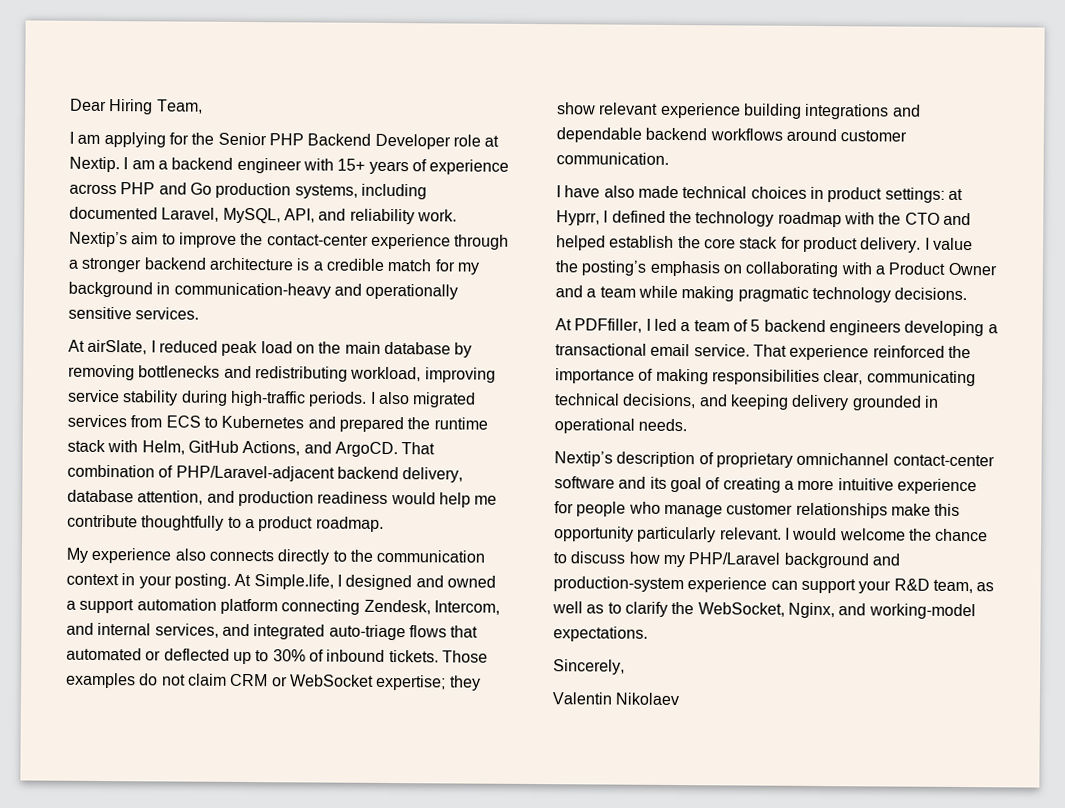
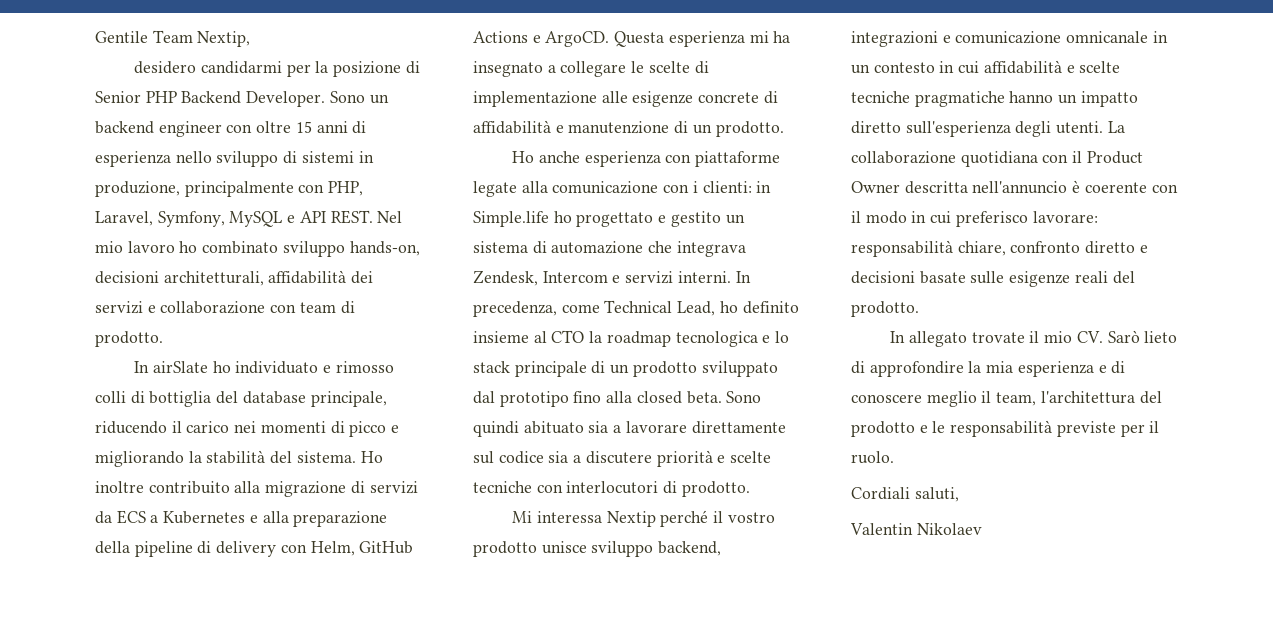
[70,98,203,115] [69,131,500,150] [69,156,510,175] [69,182,427,200] [69,206,457,225] [69,231,510,250] [68,257,479,275] [68,281,459,300] [68,306,200,320] [68,339,473,358] [68,364,496,383] [68,389,477,408] [67,414,488,433] [67,439,436,458] [67,464,464,483] [67,489,498,508] [67,514,384,532] [66,547,486,565] [66,573,496,591] [66,598,500,615] [66,622,479,641] [66,647,488,665] [66,672,481,691] [557,102,921,120] [556,127,908,143] [556,152,669,165] [556,185,963,203] [556,210,971,228] [556,235,973,253] [555,260,997,278] [555,285,968,303] [555,318,998,337] [555,343,971,361] [555,368,976,387] [554,393,939,411] [554,418,688,434] [554,451,995,468] [554,476,977,495] [554,501,961,519] [554,526,989,543] [553,551,900,569] [553,576,995,594] [552,601,976,620] [553,626,648,642] [553,659,625,675] Dear Hiring Team, // I am applying for the Senior PHP Backend Developer role at Nextip. I am a backend engineer with 15+ years of experience across PHP and Go production systems, including documented Laravel, MySQL, API, and reliability work. Nextip’s aim to improve the contact-center experience through a stronger backend architecture is a credible match for my background in communication-heavy and operationally sensitive services. // At airSlate, I reduced peak load on the main database by removing bottlenecks and redistributing workload, improving service stability during high-traffic periods. I also migrated services from ECS to Kubernetes and prepared the runtime stack with Helm, GitHub Actions, and ArgoCD. That combination of PHP/Laravel-adjacent backend delivery, database attention, and production readiness would help me contribute thoughtfully to a product roadmap. // My experience also connects directly to the communication context in your posting. At Simple.life, I designed and owned a support automation platform connecting Zendesk, Intercom, and internal services, and integrated auto-triage flows that automated or deflected up to 30% of inbound tickets. Those examples do not claim CRM or WebSocket expertise; they show relevant experience building integrations and dependable backend workflows around customer communication. // I have also made technical choices in product settings: at Hyprr, I defined the technology roadmap with the CTO and helped establish the core stack for product delivery. I value the posting’s emphasis on collaborating with a Product Owner and a team while making pragmatic technology decisions. // At PDFfiller, I led a team of 5 backend engineers developing a transactional email service. That experience reinforced the importance of making responsibilities clear, communicating technical decisions, and keeping delivery grounded in operational needs. // Nextip’s description of proprietary omnichannel contact-center software and its goal of creating a more intuitive experience for people who manage customer relationships make this opportunity particularly relevant. I would welcome the chance to discuss how my PHP/Laravel background and production-system experience can support your R&D team, as well as to clarify the WebSocket, Nginx, and working-model expectations. // Sincerely, -> [95,30,251,47] [134,61,420,77] [95,91,389,107] [95,121,367,137] [95,151,374,167] [95,181,364,197] [95,210,403,227] [95,241,420,257] [95,270,374,286] [95,301,355,314] [95,331,163,347] [134,361,394,374] [95,391,387,407] [95,421,400,437] [95,450,383,467] [95,481,418,497] [95,510,388,527] [95,541,414,557] [473,31,791,47] [473,61,709,77] [473,91,778,107] [473,120,784,137] [512,151,781,167] [473,181,772,197] [473,211,745,227] [473,241,746,257] [473,270,751,286] [473,300,799,317] [473,330,790,347] [473,361,778,377] [473,391,762,407] [473,421,786,437] [473,450,772,467] [473,481,750,497] [512,510,775,527] [473,541,722,557] [851,31,1168,47] [851,60,1121,74] [851,91,1138,107] [851,121,1125,137] [851,151,1143,167] [851,180,1178,194] [851,211,1098,227] [851,240,1148,257] [851,271,1135,287] [851,301,919,317] [890,330,1178,347] [851,361,1126,377] [851,391,1162,407] [851,420,1160,437] [851,451,894,464] [851,487,959,502] Gentile Team Nextip, // desidero candidarmi per la posizione di Senior PHP Backend Developer. Sono un backend engineer con oltre 15 anni di esperienza nello sviluppo di sistemi in produzione, principalmente con PHP, Laravel, Symfony, MySQL e API REST. Nel mio lavoro ho combinato sviluppo hands-on, decisioni architetturali, affidabilità dei servizi e collaborazione con team di prodotto. // In airSlate ho individuato e rimosso colli di bottiglia del database principale, riducendo il carico nei momenti di picco e migliorando la stabilità del sistema. Ho inoltre contribuito alla migrazione di servizi da ECS a Kubernetes e alla preparazione della pipeline di delivery con Helm, GitHub Actions e ArgoCD. Questa esperienza mi ha insegnato a collegare le scelte di implementazione alle esigenze concrete di affidabilità e manutenzione di un prodotto. // Ho anche esperienza con piattaforme legate alla comunicazione con i clienti: in Simple.life ho progettato e gestito un sistema di automazione che integrava Zendesk, Intercom e servizi interni. In precedenza, come Technical Lead, ho definito insieme al CTO la roadmap tecnologica e lo stack principale di un prodotto sviluppato dal prototipo fino alla closed beta. Sono quindi abituato sia a lavorare direttamente sul codice sia a discutere priorità e scelte tecniche con interlocutori di prodotto. // Mi interessa Nextip perché il vostro prodotto unisce sviluppo backend, integrazioni e comunicazione omnicanale in un contesto in cui affidabilità e scelte tecniche pragmatiche hanno un impatto diretto sull'esperienza degli utenti. La collaborazione quotidiana con il Product Owner descritta nell'annuncio è coerente con il modo in cui preferisco lavorare: responsabilità chiare, confronto diretto e decisioni basate sulle esigenze reali del prodotto. // In allegato trovate il mio CV. Sarò lieto di approfondire la mia esperienza e di conoscere meglio il team, l'architettura del prodotto e le responsabilità previste per il ruolo. // Cordiali saluti,

